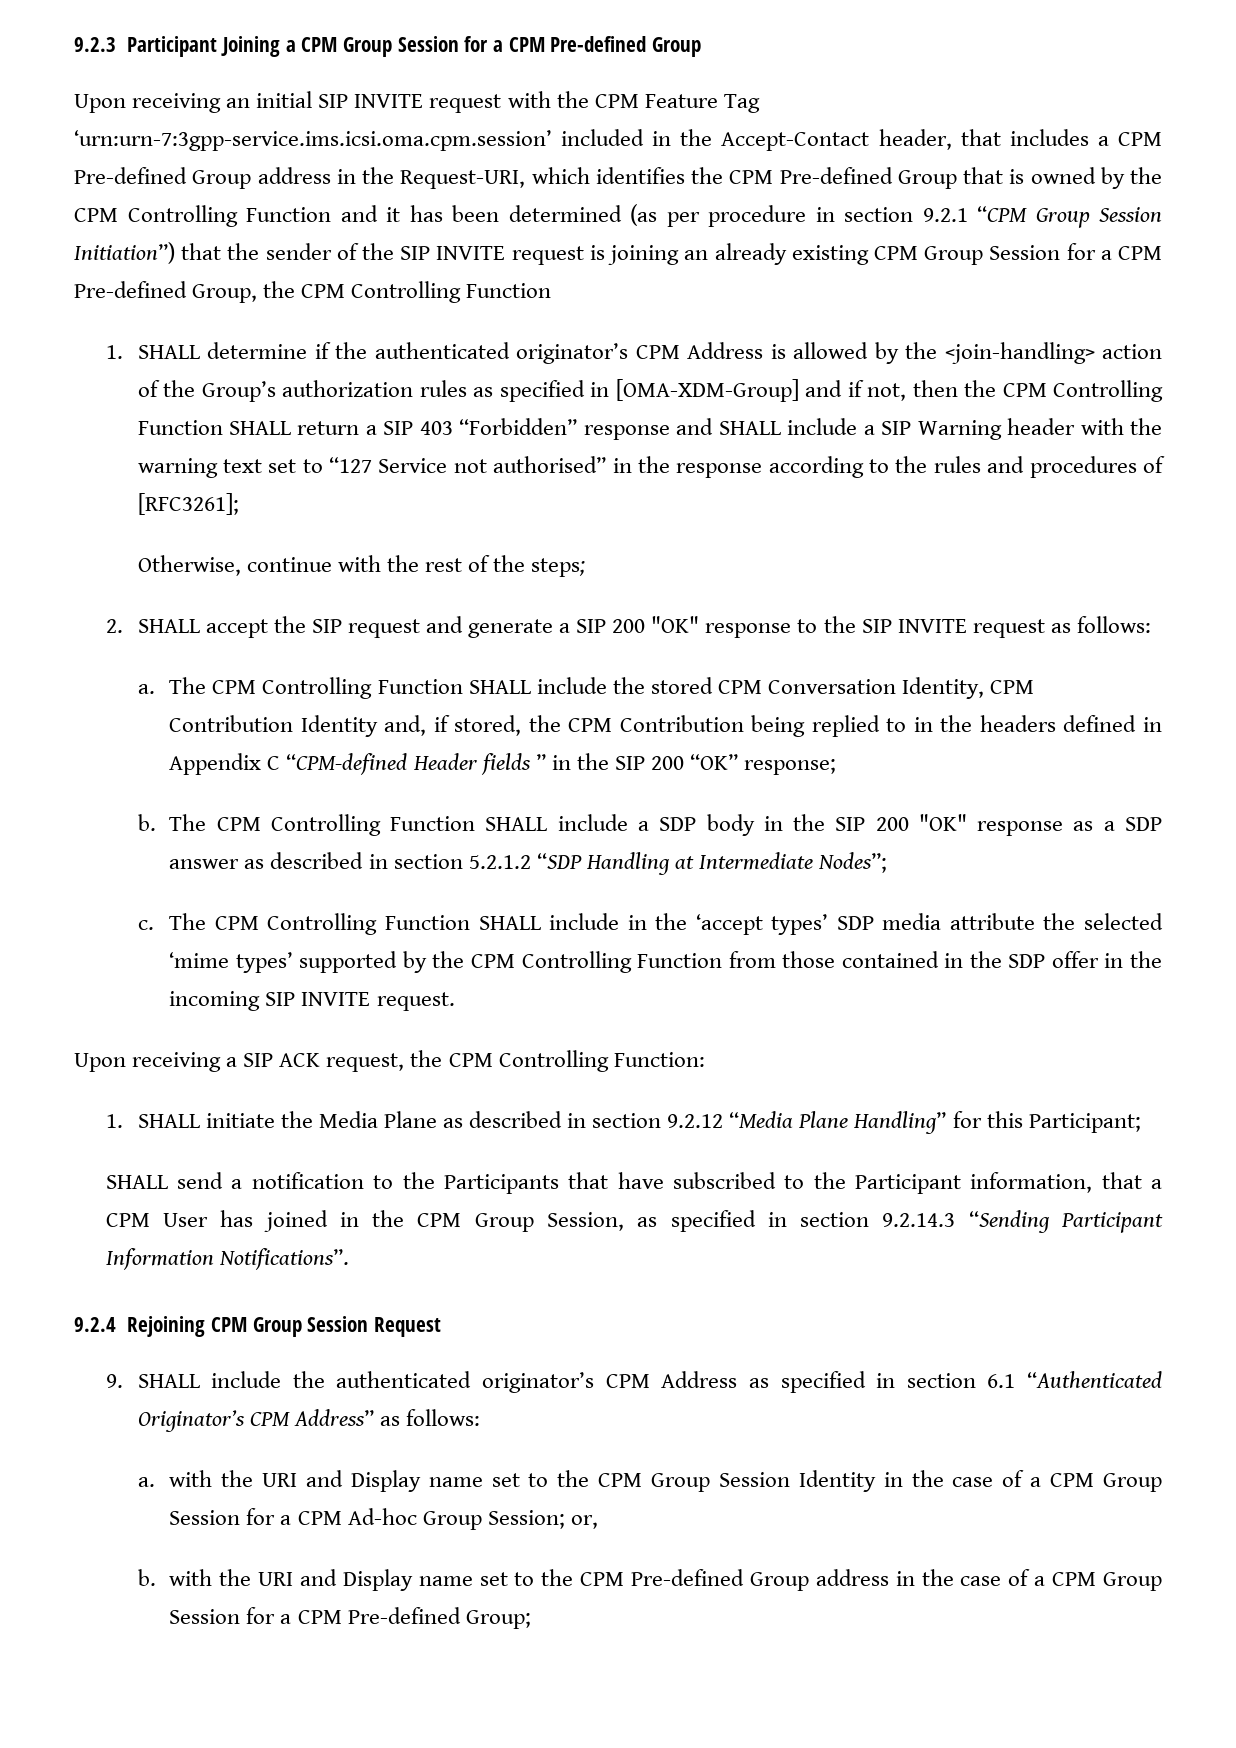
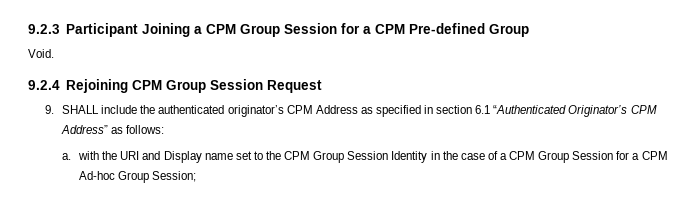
[74,91,760,113] [74,129,1162,151] [74,167,1162,189] [74,204,1162,228] [74,242,1162,265] [74,281,552,303] [105,342,1162,364] [137,379,1163,402] [137,418,1162,440] [137,456,1165,478] [137,493,239,515] [137,555,586,577] [105,616,1151,638] [137,677,1035,699] [169,715,1162,737] [169,753,837,775] [137,814,1163,836] [169,852,888,875] [137,913,1163,935] [169,951,1163,973] [169,991,455,1011] [74,1050,705,1072] [105,1111,1141,1134] [105,1172,1162,1194] [105,1210,1163,1233] [105,1248,349,1270] Upon receiving an initial SIP INVITE request with the CPM Feature Tag ‘urn:urn-7:3gpp-service.ims.icsi.oma.cpm.session’ included in the Accept-Contact header, that includes a CPM Pre-defined Group address in the Request-URI, which identifies the CPM Pre-defined Group that is owned by the CPM Controlling Function and it has been determined (as per procedure in section 9.2.1 “CPM Group Session Initiation”) that the sender of the SIP INVITE request is joining an already existing CPM Group Session for a CPM Pre-defined Group, the CPM Controlling Function // 1. SHALL determine if the authenticated originator’s CPM Address is allowed by the <join-handling> action of the Group’s authorization rules as specified in [OMA-XDM-Group] and if not, then the CPM Controlling Function SHALL return a SIP 403 “Forbidden” response and SHALL include a SIP Warning header with the warning text set to “127 Service not authorised” in the response according to the rules and procedures of [RFC3261]; // Otherwise, continue with the rest of the steps; // 2. SHALL accept the SIP request and generate a SIP 200 "OK" response to the SIP INVITE request as follows: // a. The CPM Controlling Function SHALL include the stored CPM Conversation Identity, CPM Contribution Identity and, if stored, the CPM Contribution being replied to in the headers defined in Appendix C “CPM-defined Header fields ” in the SIP 200 “OK” response; // b. The CPM Controlling Function SHALL include a SDP body in the SIP 200 "OK" response as a SDP answer as described in section 5.2.1.2 “SDP Handling at Intermediate Nodes”; // c. The CPM Controlling Function SHALL include in the ‘accept types’ SDP media attribute the selected ‘mime types’ supported by the CPM Controlling Function from those contained in the SDP offer in the incoming SIP INVITE request. // Upon receiving a SIP ACK request, the CPM Controlling Function: // 1. SHALL initiate the Media Plane as described in section 9.2.12 “Media Plane Handling” for this Participant; // SHALL send a notification to the Participants that have subscribed to the Participant information, that a CPM User has joined in the CPM Group Session, as specified in section 9.2.14.3 “Sending Participant Information Notifications”. -> [28,49,54,58] Void.
[570,1515,598,1529] [137,1569,1162,1591] [169,1607,531,1629] or, // b. with the URI and Display name set to the CPM Pre-defined Group address in the case of a CPM Group Session for a CPM Pre-defined Group; -> (197, 176) none

